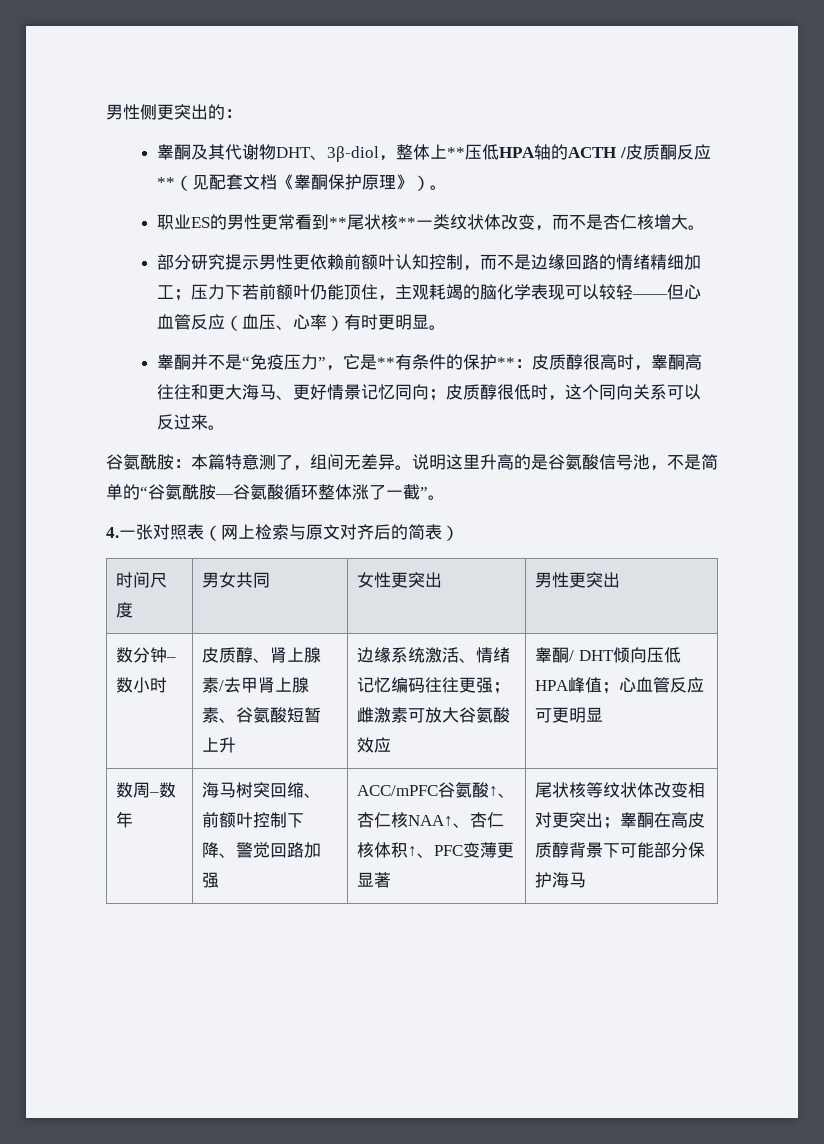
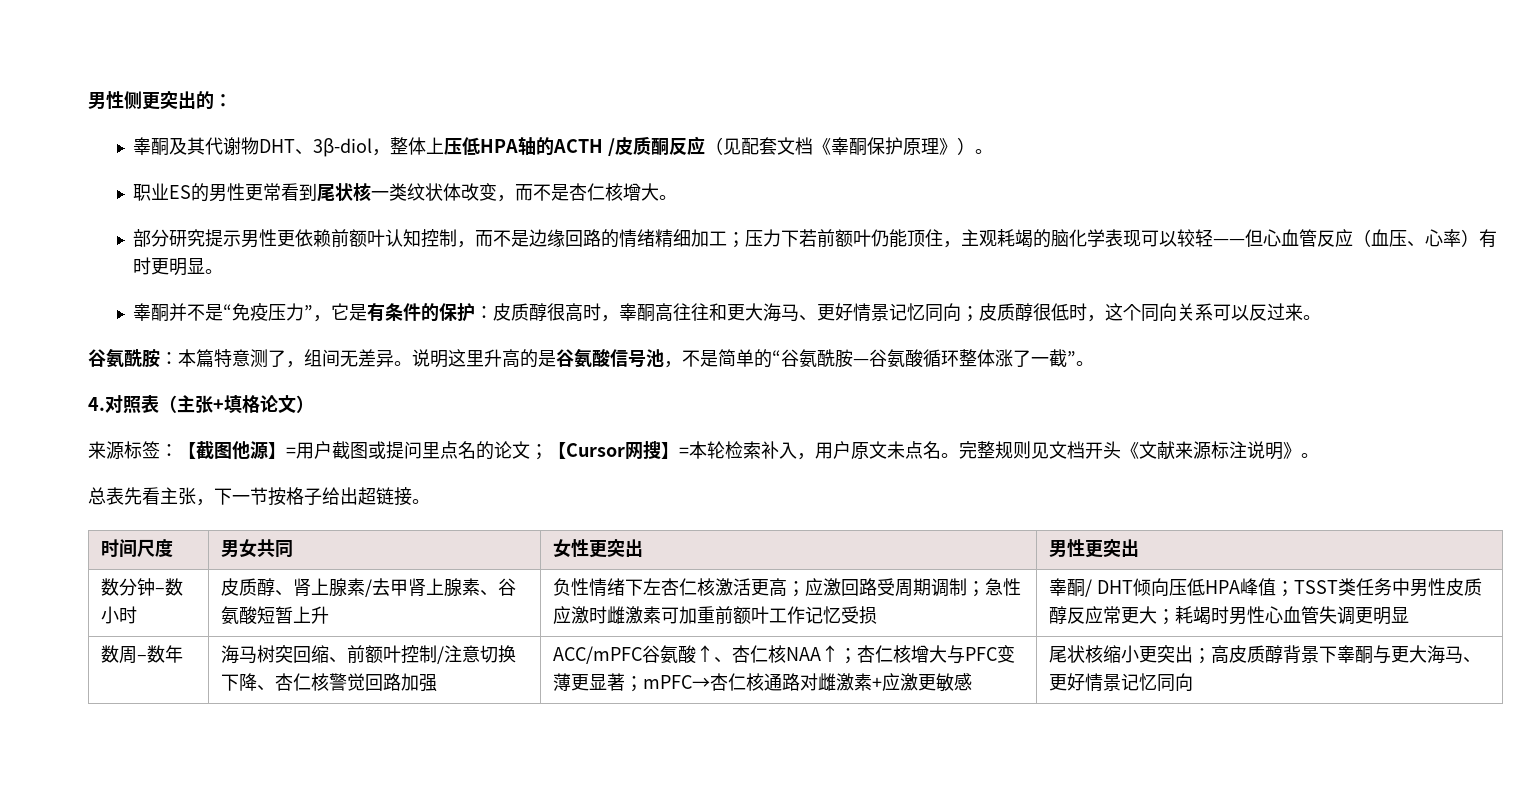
[447,147,466,158] ** -> (444, 145) none
[157,177,176,188] ** -> (705, 146) none
[329,214,417,230] **尾状核** -> [316,183,371,202] 尾状核
[377,357,396,368] ** -> (367, 312) none
[497,357,516,368] ** -> (475, 312) none
[119,524,153,540] 一张 -> (105, 404) none
[221,524,459,541] 网上检索与原文对齐后的简表） -> [177,395,314,414] [88,441,1319,460] [88,487,430,506] 主张+填格论文） // 来源标签：【截图他源】=用户截图或提问里点名的论文；【Cursor网搜】=本轮检索补入，用户原文未点名。完整规则见文档开头《文献来源标注说明》。 // 总表先看主张，下一节按格子给出超链接。
[357,647,511,663] [357,677,511,694] [357,707,511,723] [357,737,392,753] 边缘系统激活、情绪记忆编码往往更强；雌激素可放大谷氨酸效应 -> [552,578,1021,597] [552,606,877,624] 负性情绪下左杏仁核激活更高；应激回路受周期调制；急性应激时雌激素可加重前额叶工作记忆受损
[619,677,705,693] [535,708,553,723] 心血管反应可 -> [1293,578,1482,597] [1048,606,1355,625] TSST类任务中男性皮质醇反应常更大；耗竭时男性心血管失调
[287,813,305,828] [202,842,237,858] 下降、 -> [436,645,516,664] [220,673,329,691] /注意切换下降、杏仁核
[453,812,505,828] [357,842,435,858] 、杏仁核体积↑、 -> [838,645,965,664] ；杏仁核增大与
[535,782,706,798] [535,812,553,828] | 尾状核等纹状体改变相对 -> [624,673,972,692] [1048,645,1139,663] ；mPFC→杏仁核通路对雌激素+应激更敏感 | 尾状核缩小
[620,812,672,828] 睾酮在 -> (1211, 656) none
[620,842,706,858] [535,872,587,888] 可能部分保护海马 -> [1336,645,1481,664] [1048,673,1193,692] 睾酮与更大海马、更好情景记忆同向

